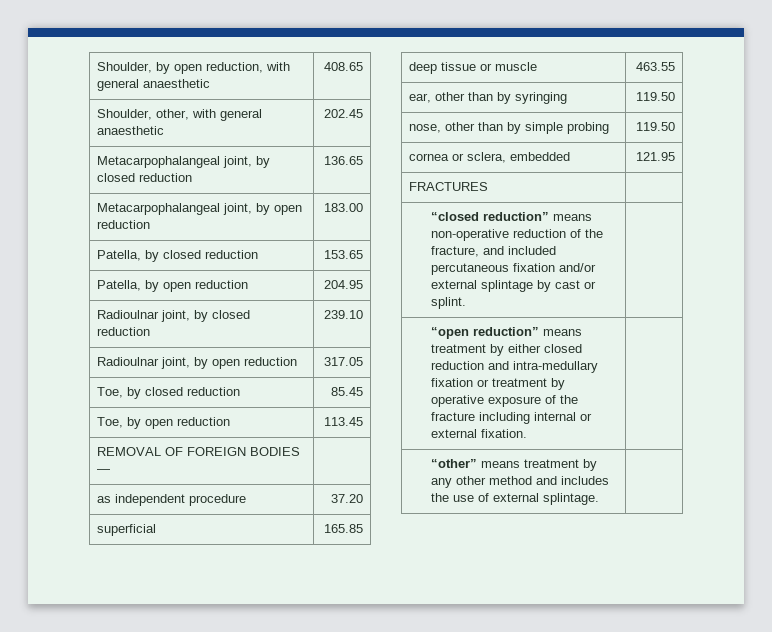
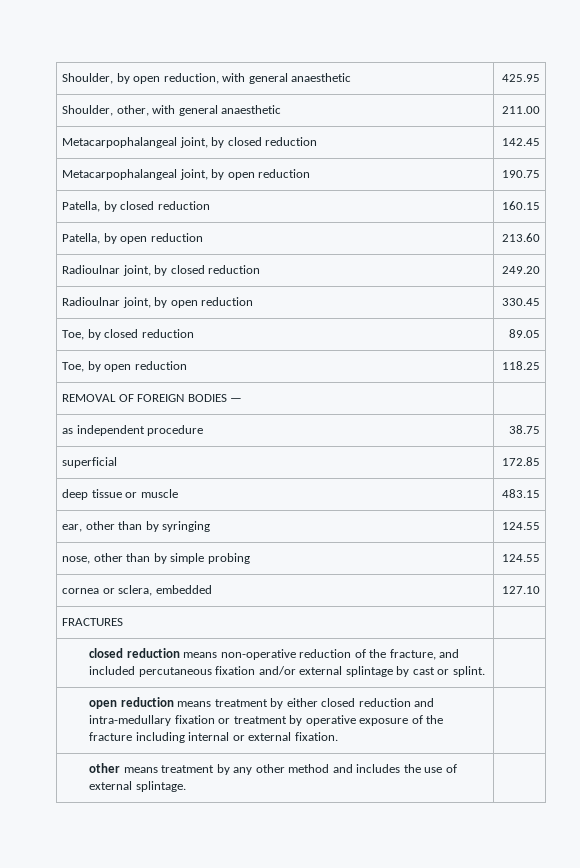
[323,62,363,71] 408.65 -> [501,74,540,82] 425.95
[323,109,363,118] 202.45 -> [501,106,540,114] 211.00
[323,156,363,165] 136.65 -> [501,138,540,146] 142.45
[323,203,363,212] 183.00 -> [501,170,540,178] 190.75
[323,250,363,259] 153.65 -> [501,201,540,210] 160.15
[323,280,363,289] 204.95 -> [501,233,540,242] 213.60
[323,310,363,319] 239.10 -> [501,266,540,274] 249.20
[323,357,363,366] 317.05 -> [501,298,540,306] 330.45
[330,387,363,396] 85.45 -> [508,329,540,338] 89.05
[323,417,363,426] 113.45 -> [501,361,540,370] 118.25
[330,494,363,503] 37.20 -> [508,425,540,434] 38.75
[323,524,363,533] 165.85 -> [501,457,540,466] 172.85
[635,62,675,71] 463.55 -> [501,489,540,498] 483.15
[635,92,675,101] 119.50 -> [501,522,540,530] 124.55
[635,122,675,131] 119.50 -> [501,554,540,562] 124.55
[635,152,675,161] 121.95 -> [501,586,540,594] 127.10
[430,212,549,221] “closed reduction” -> [89,648,180,658] closed reduction
[430,327,539,339] “open reduction” -> [89,697,174,709] open reduction
[430,459,477,468] “other” -> [89,763,121,773] other

